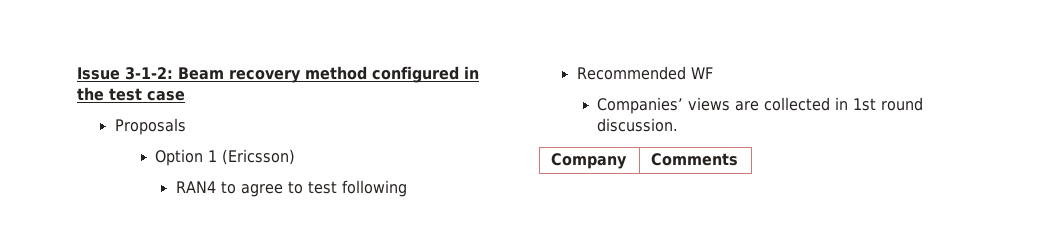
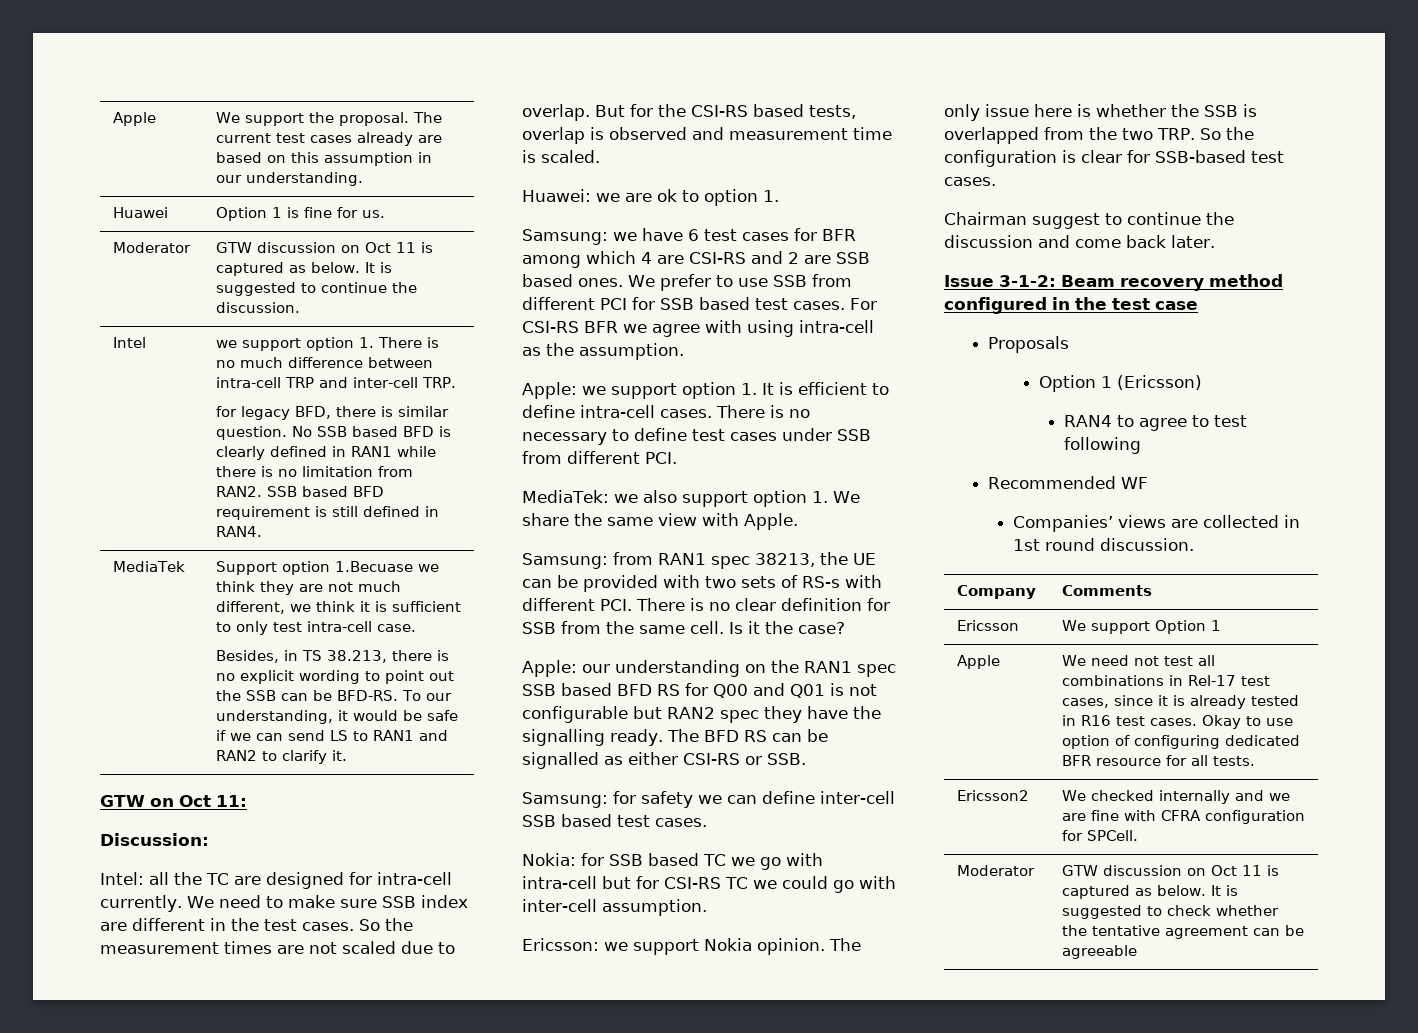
(77, 73) none -> [112,112,156,126] [215,112,442,126] [215,132,442,146] [215,152,432,166] [215,172,363,186] [112,207,168,218] [215,207,385,221] [112,242,191,253] [215,242,433,253] [215,262,392,276] [215,282,417,296] [215,302,300,313] [112,337,146,348] [215,337,439,351] [215,357,433,368] [215,377,456,388] [215,406,449,420] [215,426,451,440] [215,446,436,460] [215,466,413,477] [215,486,384,497] [215,506,439,520] [215,526,262,537] [112,561,185,572] [215,561,439,575] [215,581,401,595] [215,601,461,614] [215,621,416,635] [215,650,449,663] [215,670,454,684] [215,690,452,701] [215,710,458,724] [215,730,448,741] [215,750,347,764] [100,795,247,807] [100,833,209,846] [100,872,452,889] [100,895,468,912] [100,918,413,931] [100,941,455,954] [522,104,856,121] [522,127,892,144] [522,150,600,163] [522,189,779,206] [522,228,856,245] [522,251,870,268] [522,274,852,291] [522,297,877,310] [522,320,874,337] [522,343,684,360] [522,382,889,399] [522,405,810,418] [522,428,871,445] [522,451,677,464] [522,490,860,507] [522,513,798,530] [522,552,876,569] [522,575,882,592] [522,598,890,611] [522,621,845,634] [522,660,896,677] [522,683,877,698] [522,706,881,723] [522,729,828,746] [522,752,806,769] [522,791,895,808] [522,814,707,827] [522,853,823,870] [522,876,896,893] [522,899,707,916] [522,938,861,955] [944,104,1257,121] [944,127,1254,144] [944,150,1284,167] [944,177,996,186] [944,212,1234,229] [944,235,1215,248] Apple | We support the proposal. The current test cases already are based on this assumption in our understanding. // Huawei | Option 1 is fine for us. // Moderator | GTW discussion on Oct 11 is captured as below. It is suggested to continue the discussion. // Intel | we support option 1. There is no much difference between intra-cell TRP and inter-cell TRP. // for legacy BFD, there is similar question. No SSB based BFD is clearly defined in RAN1 while there is no limitation from RAN2. SSB based BFD requirement is still defined in RAN4. // MediaTek | Support option 1.Becuase we think they are not much different, we think it is sufficient to only test intra-cell case. // Besides, in TS 38.213, there is no explicit wording to point out the SSB can be BFD-RS. To our understanding, it would be safe if we can send LS to RAN1 and RAN2 to clarify it. // GTW on Oct 11: // Discussion: // Intel: all the TC are designed for intra-cell currently. We need to make sure SSB index are different in the test cases. So the measurement times are not scaled due to overlap. But for the CSI-RS based tests, overlap is observed and measurement time is scaled. // Huawei: we are ok to option 1. // Samsung: we have 6 test cases for BFR among which 4 are CSI-RS and 2 are SSB based ones. We prefer to use SSB from different PCI for SSB based test cases. For CSI-RS BFR we agree with using intra-cell as the assumption. // Apple: we support option 1. It is efficient to define intra-cell cases. There is no necessary to define test cases under SSB from different PCI. // MediaTek: we also support option 1. We share the same view with Apple. // Samsung: from RAN1 spec 38213, the UE can be provided with two sets of RS-s with different PCI. There is no clear definition for SSB from the same cell. Is it the case? // Apple: our understanding on the RAN1 spec SSB based BFD RS for Q00 and Q01 is not configurable but RAN2 spec they have the signalling ready. The BFD RS can be signalled as either CSI-RS or SSB. // Samsung: for safety we can define inter-cell SSB based test cases. // Nokia: for SSB based TC we go with intra-cell but for CSI-RS TC we could go with inter-cell assumption. // Ericsson: we support Nokia opinion. The only issue here is whether the SSB is overlapped from the two TRP. So the configuration is clear for SSB-based test cases. // Chairman suggest to continue the discussion and come back later. //
(739, 159) none -> [956,620,1019,631] [1061,620,1221,634] [956,655,1000,669] [1061,655,1215,666] [1061,675,1270,686] [1061,695,1299,709] [1061,715,1293,729] [1061,735,1300,749] [1061,755,1255,766] [956,790,1029,801] [1061,790,1290,804] [1061,810,1305,824] [1061,830,1138,841] [956,865,1035,876] [1061,865,1279,876] [1061,885,1238,899] [1061,905,1279,919] [1061,925,1304,939] [1061,945,1137,959] // Ericsson | We support Option 1 // Apple | We need not test all combinations in Rel-17 test cases, since it is already tested in R16 test cases. Okay to use option of configuring dedicated BFR resource for all tests. // Ericsson2 | We checked internally and we are fine with CFRA configuration for SPCell. // Moderator | GTW discussion on Oct 11 is captured as below. It is suggested to check whether the tentative agreement can be agreeable

